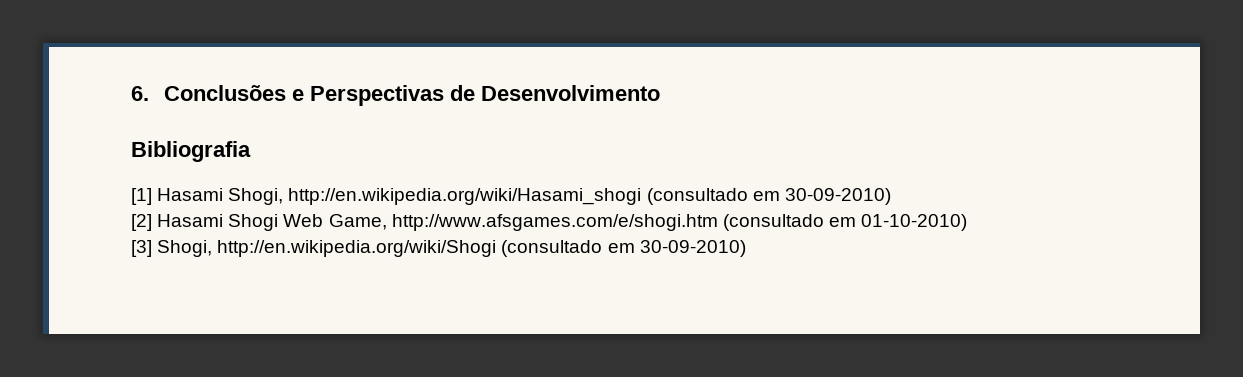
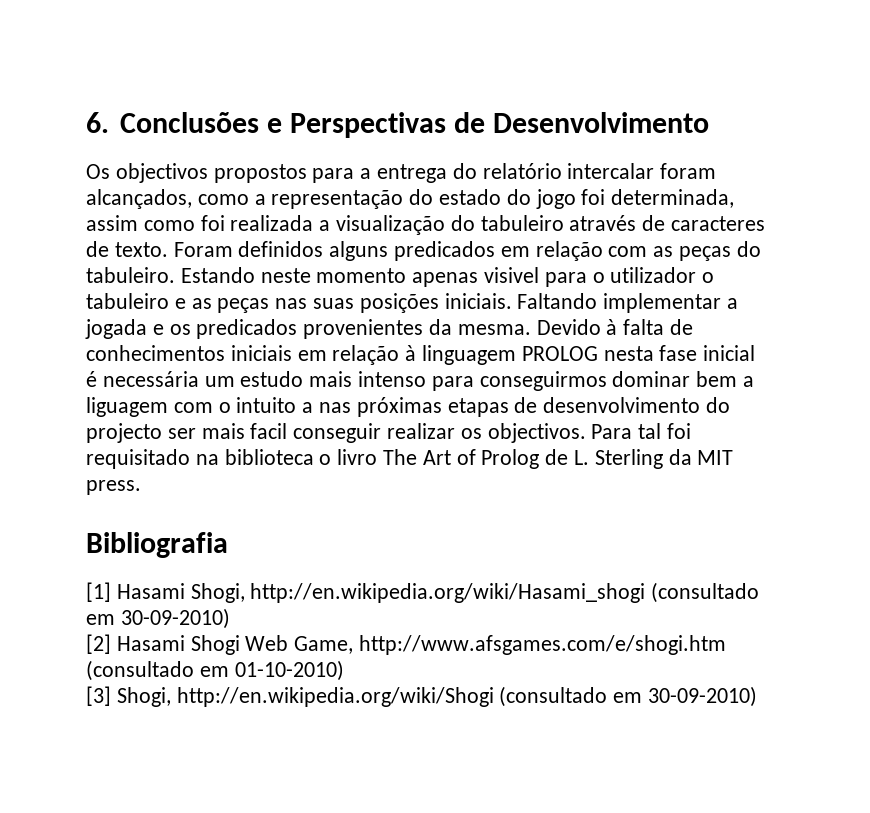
(661, 93) none -> [86,163,717,183] [86,189,735,209] [86,215,766,235] [86,241,761,261] [86,267,715,287] [86,293,739,313] [85,319,694,339] [86,345,756,365] [86,371,755,391] [86,397,731,417] [86,423,692,443] [86,449,734,469] [86,480,141,495] // Os objectivos propostos para a entrega do relatório intercalar foram alcançados, como a representação do estado do jogo foi determinada, assim como foi realizada a visualização do tabuleiro através de caracteres de texto. Foram definidos alguns predicados em relação com as peças do tabuleiro. Estando neste momento apenas visivel para o utilizador o tabuleiro e as peças nas suas posições iniciais. Faltando implementar a jogada e os predicados provenientes da mesma. Devido à falta de conhecimentos iniciais em relação à linguagem PROLOG nesta fase inicial é necessária um estudo mais intenso para conseguirmos dominar bem a liguagem com o intuito a nas próximas etapas de desenvolvimento do projecto ser mais facil conseguir realizar os objectivos. Para tal foi requisitado na biblioteca o livro The Art of Prolog de L. Sterling da MIT press.

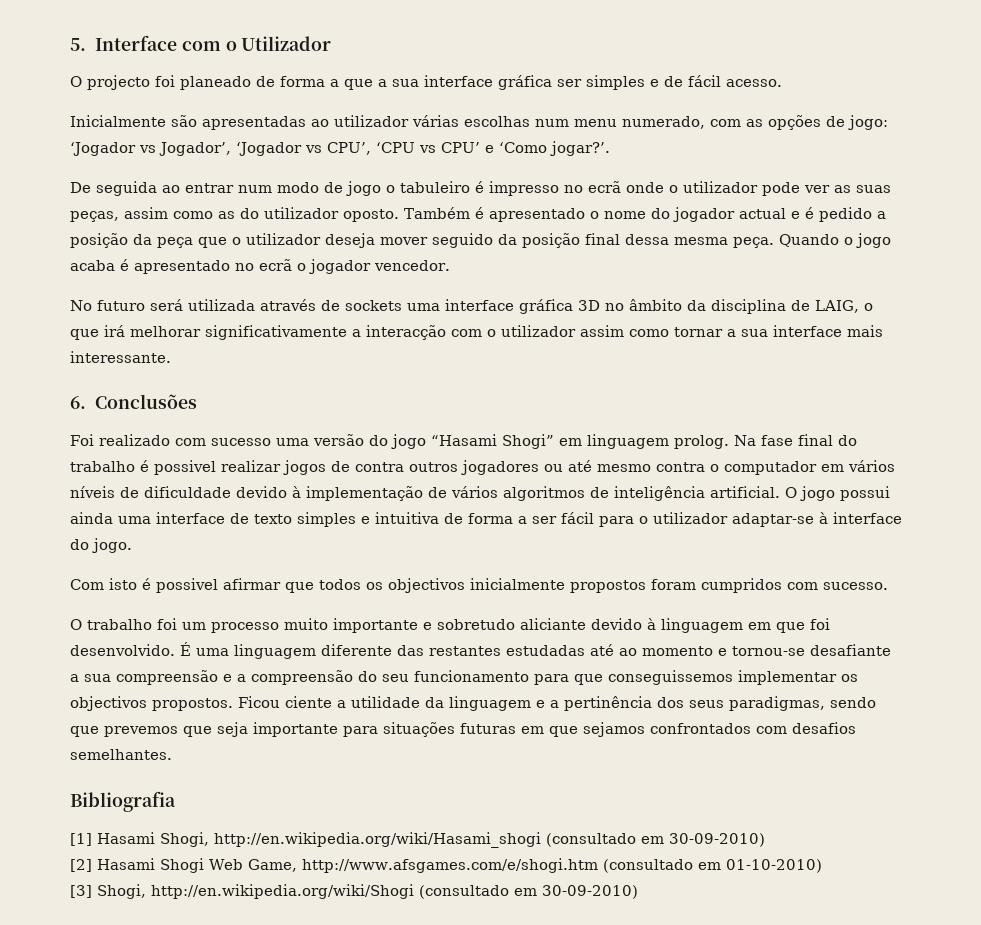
[86,112,710,138] [86,163,717,183] [86,189,735,209] [86,215,766,235] [86,241,761,261] [86,267,715,287] [86,293,739,313] [85,319,694,339] [86,345,756,365] [86,371,755,391] [86,397,731,417] [86,423,692,443] [86,449,734,469] [86,480,141,495] 6. Conclusões e Perspectivas de Desenvolvimento // Os objectivos propostos para a entrega do relatório intercalar foram alcançados, como a representação do estado do jogo foi determinada, assim como foi realizada a visualização do tabuleiro através de caracteres de texto. Foram definidos alguns predicados em relação com as peças do tabuleiro. Estando neste momento apenas visivel para o utilizador o tabuleiro e as peças nas suas posições iniciais. Faltando implementar a jogada e os predicados provenientes da mesma. Devido à falta de conhecimentos iniciais em relação à linguagem PROLOG nesta fase inicial é necessária um estudo mais intenso para conseguirmos dominar bem a liguagem com o intuito a nas próximas etapas de desenvolvimento do projecto ser mais facil conseguir realizar os objectivos. Para tal foi requisitado na biblioteca o livro The Art of Prolog de L. Sterling da MIT press. -> [70,35,332,51] [70,75,782,90] [70,115,888,130] [70,141,610,156] [70,181,891,196] [70,207,886,222] [70,233,891,248] [70,259,450,274] [70,299,873,314] [70,325,883,340] [70,351,171,363] [70,394,198,409] [70,434,857,449] [70,460,895,475] [70,486,890,501] [70,512,902,527] [70,538,132,553] [70,578,888,593] [70,618,830,633] [70,642,891,659] [70,670,858,685] [70,696,876,711] [70,722,856,737] [70,749,172,760] 5. Interface com o Utilizador // O projecto foi planeado de forma a que a sua interface gráfica ser simples e de fácil acesso. // Inicialmente são apresentadas ao utilizador várias escolhas num menu numerado, com as opções de jogo: ‘Jogador vs Jogador’, ‘Jogador vs CPU’, ‘CPU vs CPU’ e ‘Como jogar?’. // De seguida ao entrar num modo de jogo o tabuleiro é impresso no ecrã onde o utilizador pode ver as suas peças, assim como as do utilizador oposto. Também é apresentado o nome do jogador actual e é pedido a posição da peça que o utilizador deseja mover seguido da posição final dessa mesma peça. Quando o jogo acaba é apresentado no ecrã o jogador vencedor. // No futuro será utilizada através de sockets uma interface gráfica 3D no âmbito da disciplina de LAIG, o que irá melhorar significativamente a interacção com o utilizador assim como tornar a sua interface mais interessante. // 6. Conclusões // Foi realizado com sucesso uma versão do jogo “Hasami Shogi” em linguagem prolog. Na fase final do trabalho é possivel realizar jogos de contra outros jogadores ou até mesmo contra o computador em vários níveis de dificuldade devido à implementação de vários algoritmos de inteligência artificial. O jogo possui ainda uma interface de texto simples e intuitiva de forma a ser fácil para o utilizador adaptar-se à interface do jogo. // Com isto é possivel afirmar que todos os objectivos inicialmente propostos foram cumpridos com sucesso. // O trabalho foi um processo muito importante e sobretudo aliciante devido à linguagem em que foi desenvolvido. É uma linguagem diferente das restantes estudadas até ao momento e tornou-se desafiante a sua compreensão e a compreensão do seu funcionamento para que conseguissemos implementar os objectivos propostos. Ficou ciente a utilidade da linguagem e a pertinência dos seus paradigmas, sendo que prevemos que seja importante para situações futuras em que sejamos confrontados com desafios semelhantes.

